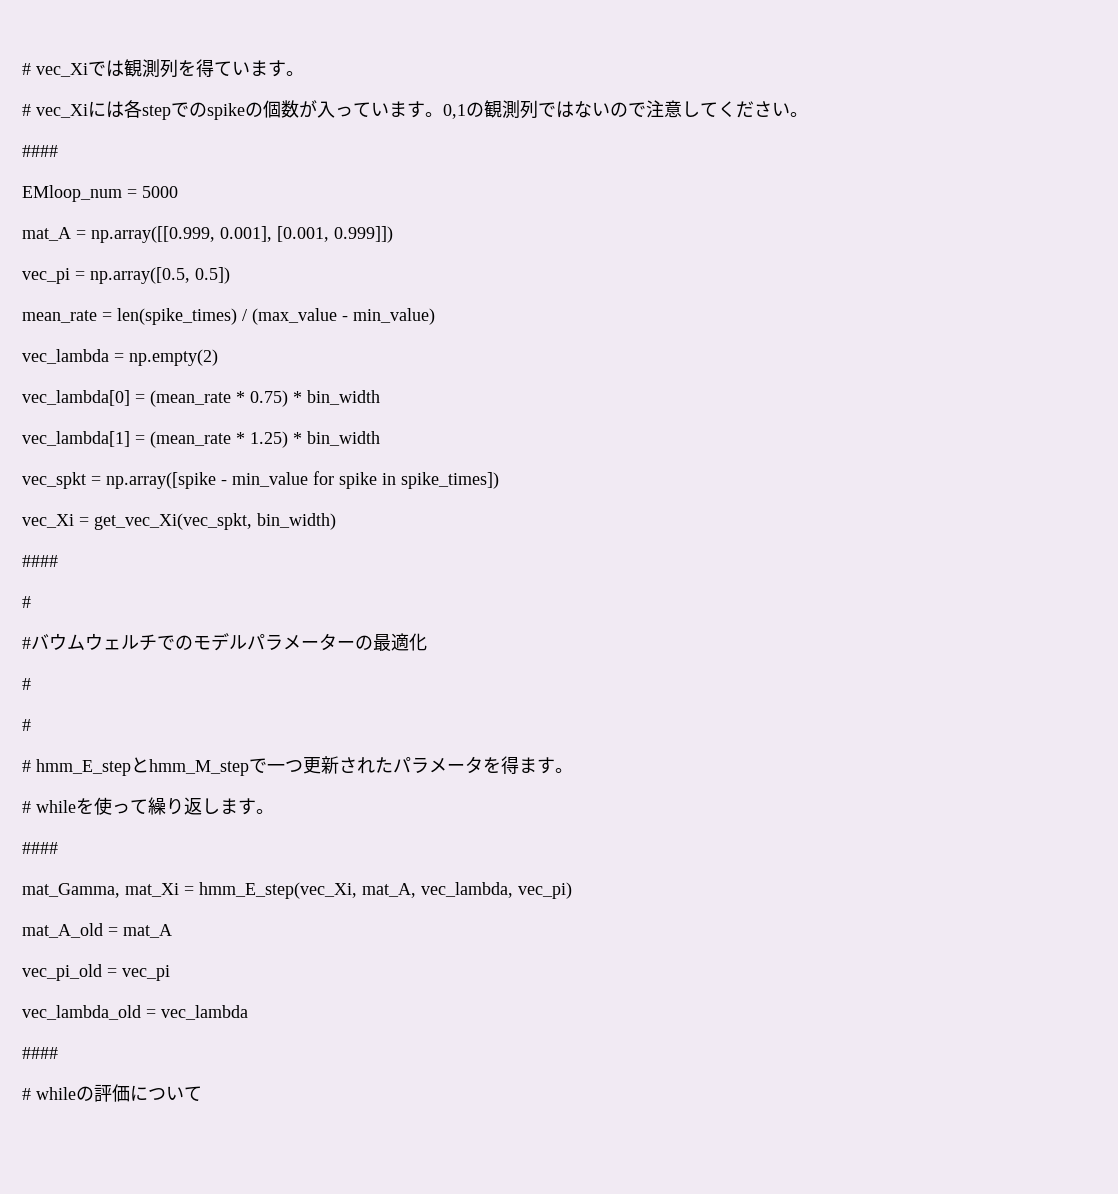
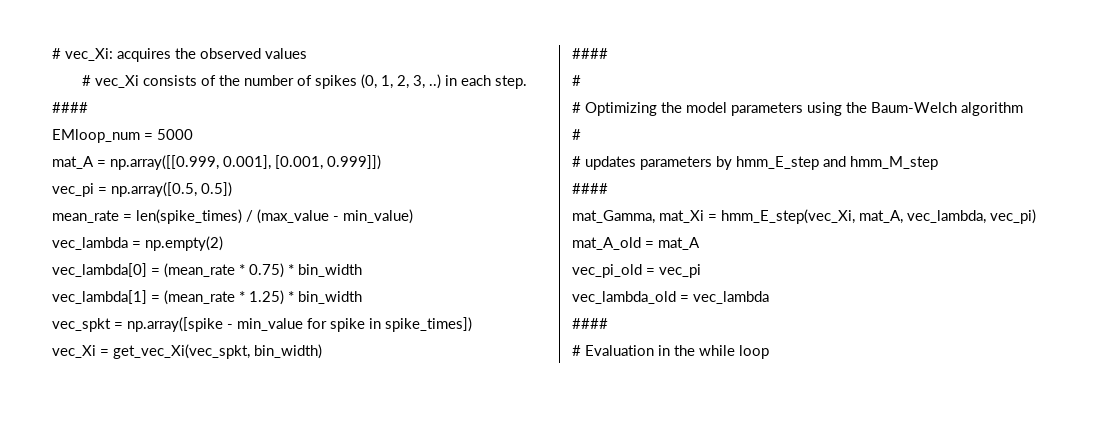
[22,59,304,78] [22,100,808,120] # vec_Xiでは観測列を得ています。 // # vec_Xiには各stepでのspikeの個数が入っています。0,1の観測列ではないので注意してください。 -> [52,48,307,62] [81,74,527,89] # vec_Xi: acquires the observed values // # vec_Xi consists of the number of spikes (0, 1, 2, 3, ..) in each step.
[31,633,427,651] [22,678,31,690] [22,719,31,731] [22,756,573,776] [22,797,274,815] バウムウェルチでのモデルパラメーターの最適化 // # // # // # hmm_E_stepとhmm_M_stepで一つ更新されたパラメータを得ます。 // # whileを使って繰り返します。 -> [585,102,1023,116] [572,129,581,140] [572,156,938,170] Optimizing the model parameters using the Baum-Welch algorithm // # // # updates parameters by hmm_E_step and hmm_M_step
[36,1084,202,1102] whileの評価について -> [585,345,769,359] Evaluation in the while loop

